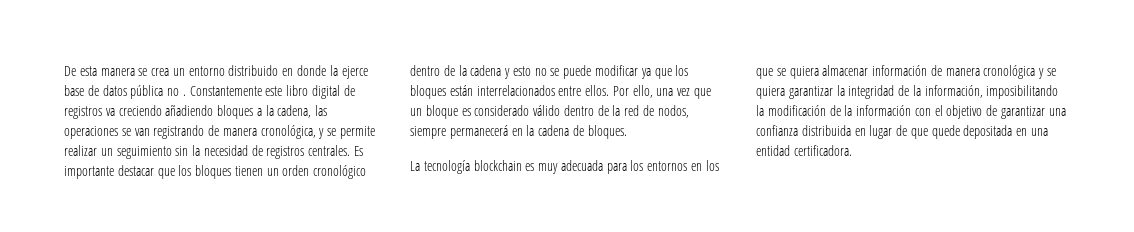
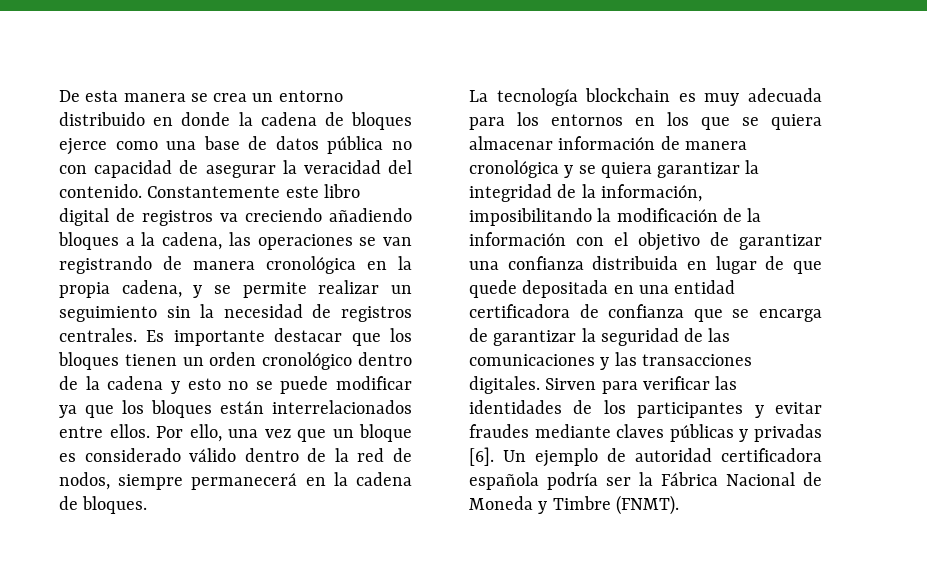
[341,66,368,79] ejerce -> [260,112,412,130] [59,138,197,155] cadena de bloques ejerce como una
[182,94,186,96] . -> [59,160,412,178] [59,184,142,198] con capacidad de asegurar la veracidad del contenido.
[260,125,316,139] cronológica, -> [266,256,412,274] [59,280,182,298] cronológica en la propia cadena,
[793,145,852,156] certificadora. -> [469,304,822,322] [469,328,731,346] [469,352,752,370] [469,376,738,394] [469,400,822,418] [469,424,822,442] [469,447,822,467] [469,472,822,490] [469,495,679,515] certificadora de confianza que se encarga de garantizar la seguridad de las comunicaciones y las transacciones digitales. Sirven para verificar las identidades de los participantes y evitar fraudes mediante claves públicas y privadas [6]. Un ejemplo de autoridad certificadora española podría ser la Fábrica Nacional de Moneda y Timbre (FNMT).

